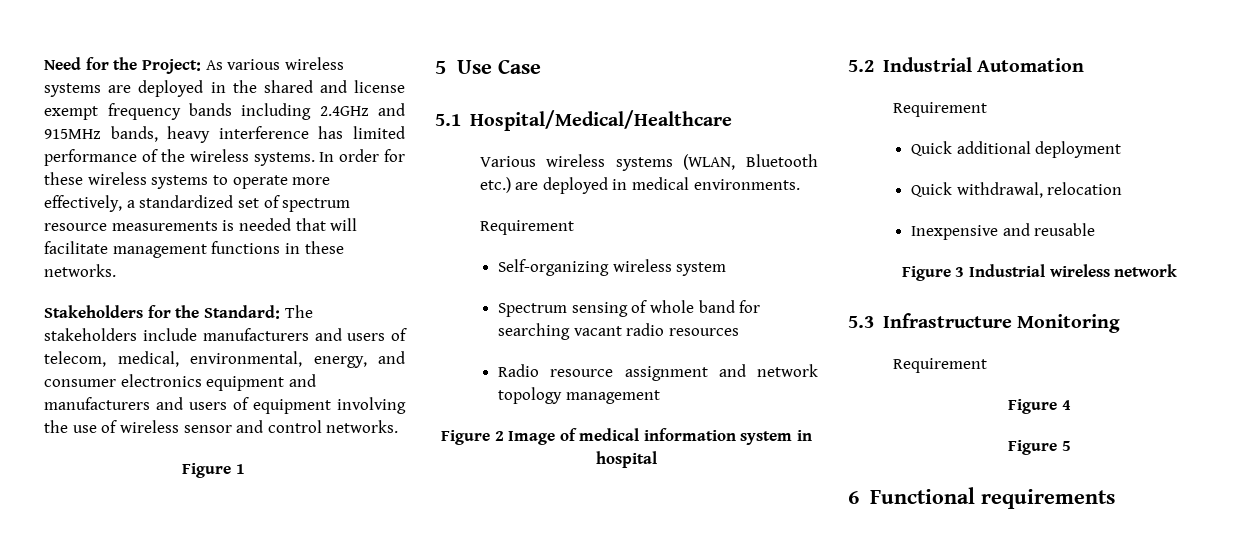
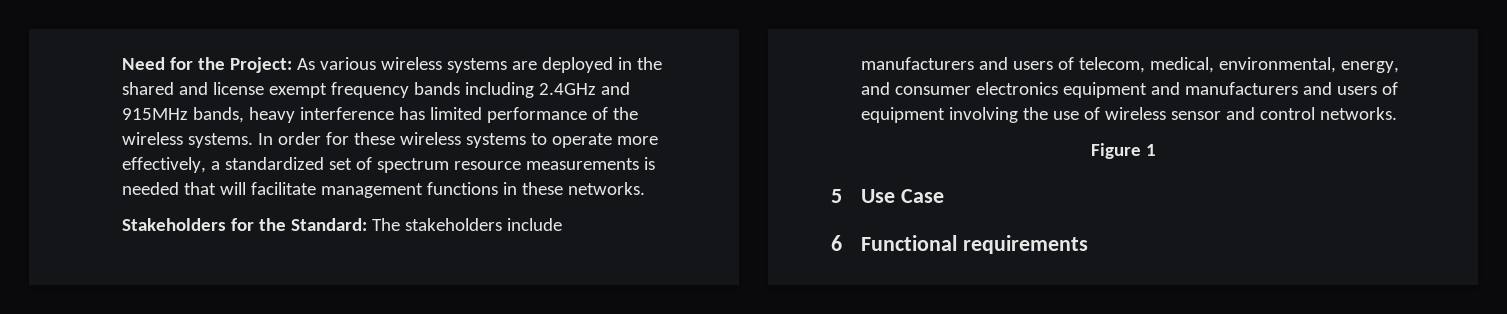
[435,110,732,131] [479,154,818,171] [479,177,800,194] [479,220,574,235] [498,259,727,276] [498,300,761,317] [498,323,740,340] [498,364,818,381] [498,387,660,404] [440,428,813,445] [596,451,657,468] [848,57,1084,72] [892,102,987,117] [911,141,1122,158] [911,182,1123,198] [911,223,1096,240] [901,264,1178,281] [848,313,1120,333] [892,358,987,373] [1008,399,1071,414] [1008,440,1071,455] // 5.1 Hospital/Medical/Healthcare // Various wireless systems (WLAN, Bluetooth etc.) are deployed in medical environments. // Requirement // Self-organizing wireless system // Spectrum sensing of whole band for searching vacant radio resources // Radio resource assignment and network topology management // Figure 2 Image of medical information system in hospital // 5.2 Industrial Automation // Requirement // Quick additional deployment // Quick withdrawal, relocation // Inexpensive and reusable // Figure 3 Industrial wireless network // 5.3 Infrastructure Monitoring // Requirement // Figure 4 // Figure 5 -> (944, 196) none

